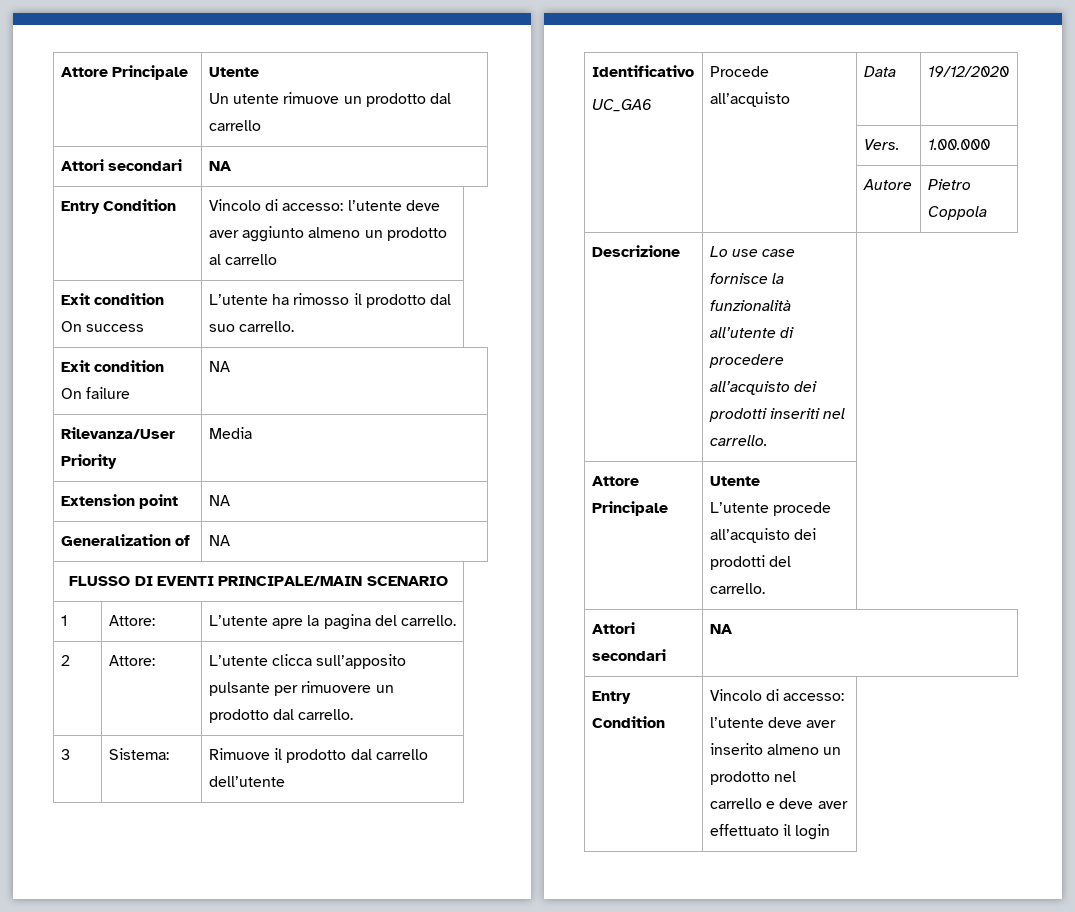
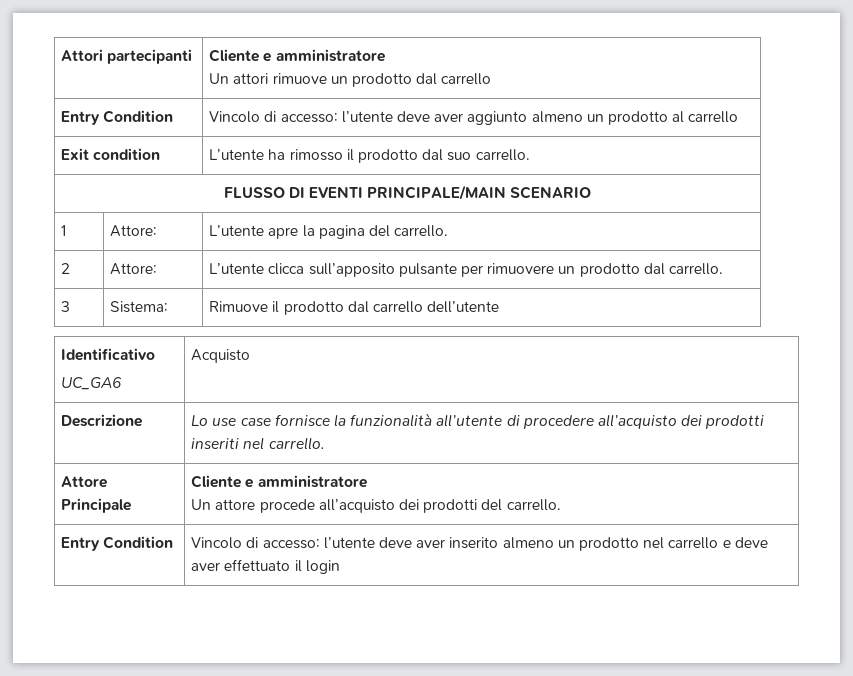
[60,65,188,80] [208,67,259,77] [208,93,279,104] Attore Principale | Utente // Un utente -> [61,49,193,64] [209,49,385,62] [209,73,269,84] Attori partecipanti | Cliente e amministratore // Un attori
[60,159,182,171] [208,161,231,171] // Attori secondari | NA -> (492, 79) none
[60,321,144,332] // On success -> (161, 154) none
[60,360,164,372] [60,387,130,399] [208,361,230,372] [60,427,175,439] [60,454,117,469] [208,427,252,439] [60,494,178,509] [208,495,230,506] [60,534,190,546] [208,535,230,546] // Exit condition // On failure | NA // Rilevanza/User Priority | Media // Extension point | NA // Generalization of | NA -> (530, 155) none
[709,66,769,77] [709,92,790,107] [863,66,896,77] [927,66,1009,77] [863,139,899,150] [927,139,990,150] [862,179,912,190] [927,179,971,190] [927,206,987,220] Procede all’acquisto | Data | 19/12/2020 // | | Vers. | 1.00.000 // | | Autore | Pietro Coppola -> [191,349,251,363] Acquisto
[709,476,760,486] [709,502,769,513] Utente // L’utente -> [191,475,367,488] [191,499,256,510] Cliente e amministratore // Un attore
[591,622,635,634] [591,649,666,661] [709,624,732,634] // Attori secondari | NA -> (561, 505) none

